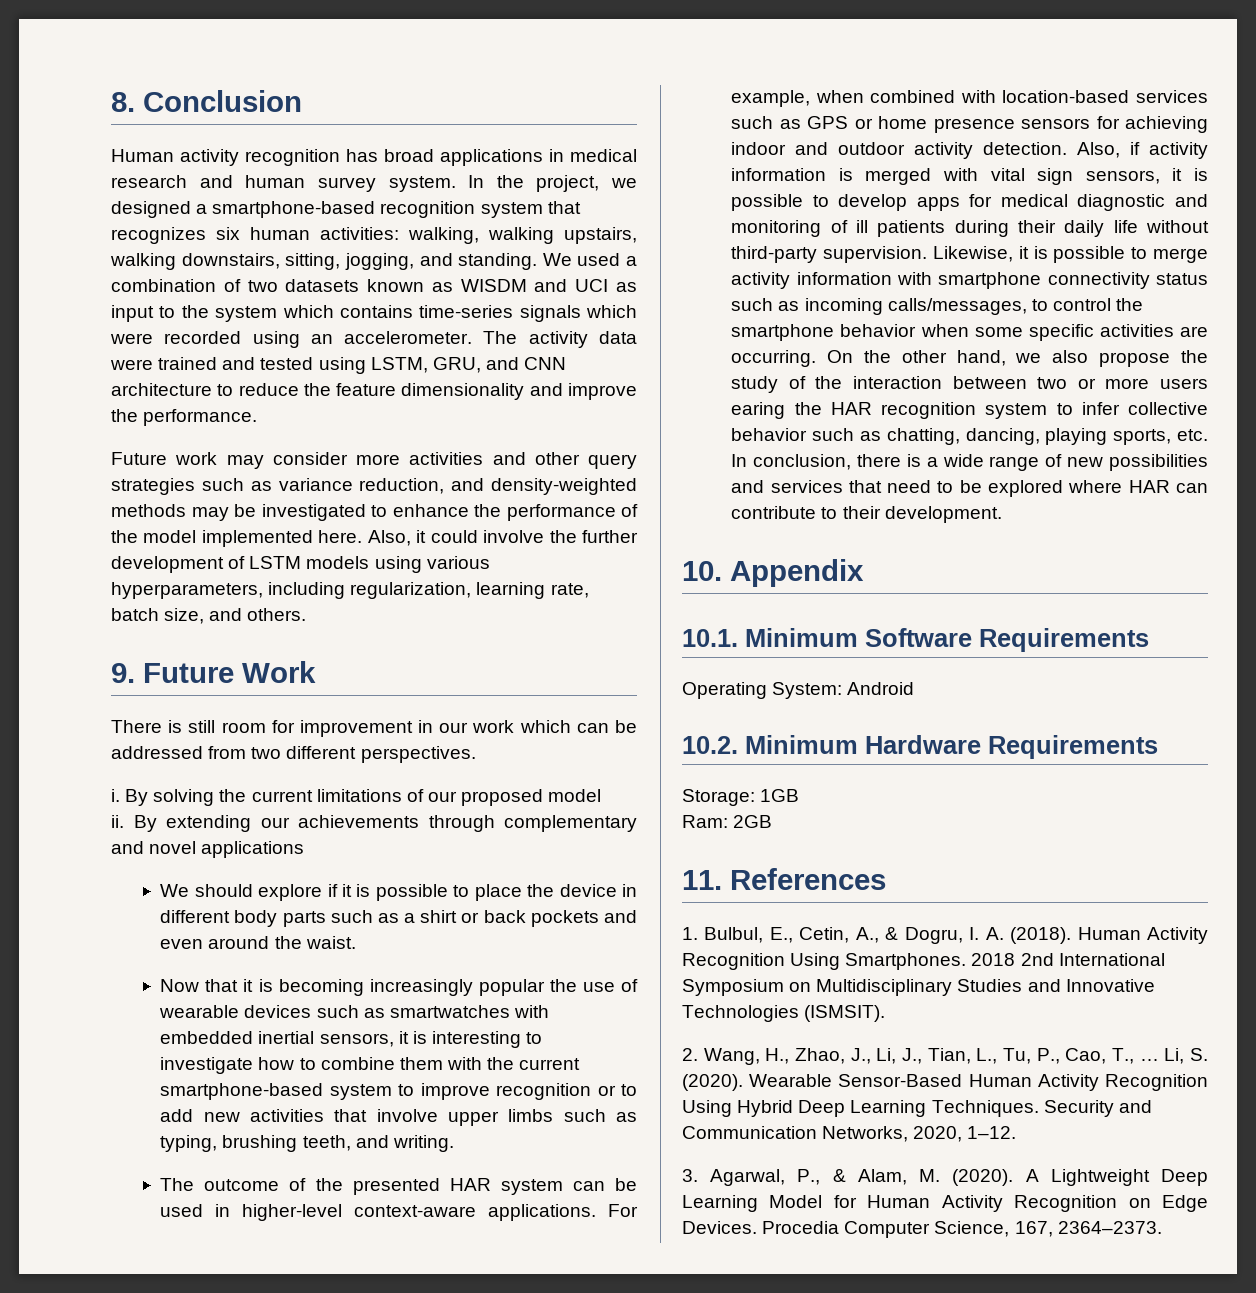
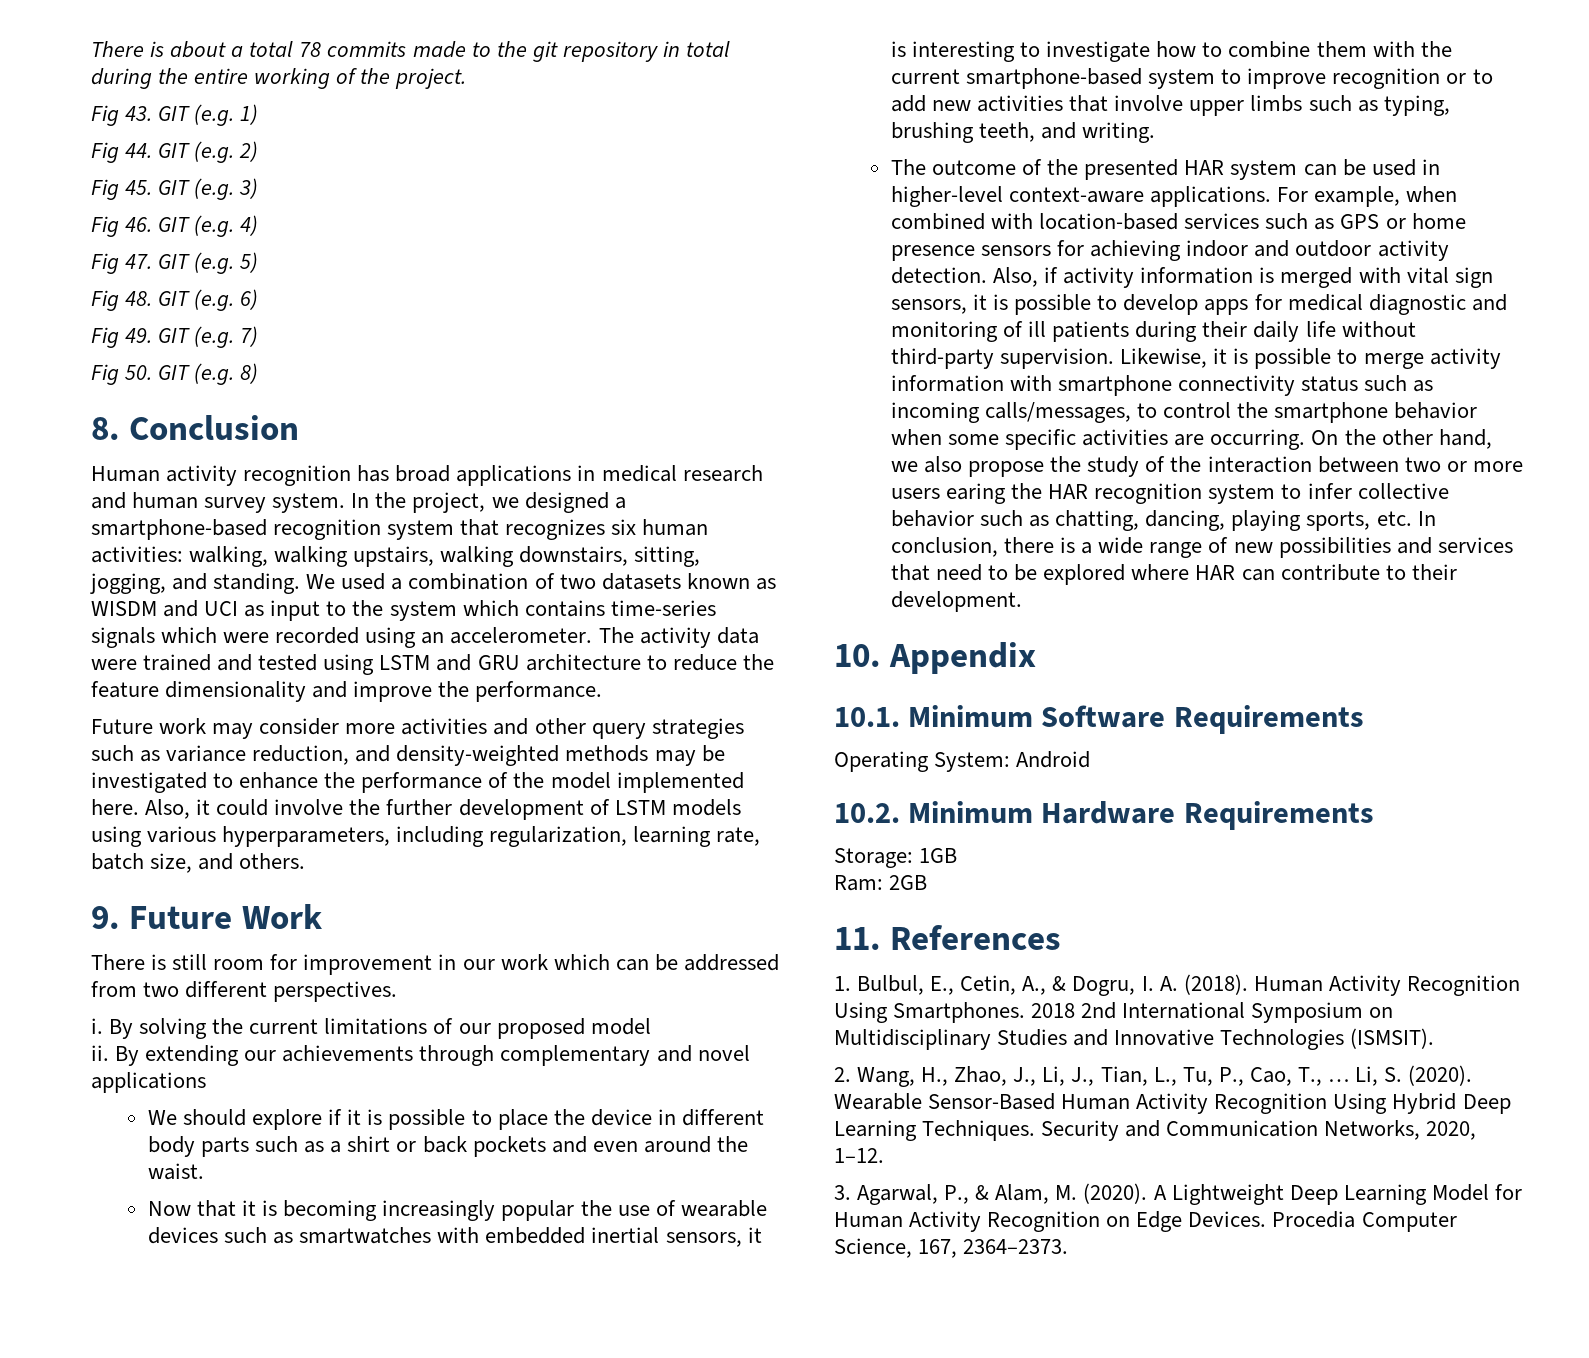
(111, 102) none -> [91,41,730,62] [91,68,467,89] [91,104,259,126] [91,141,259,163] [91,178,259,200] [91,215,259,237] [91,252,259,274] [91,289,259,311] [91,326,259,348] [91,363,259,385] There is about a total 78 commits made to the git repository in total during the entire working of the project. // Fig 43. GIT (e.g. 1) // Fig 44. GIT (e.g. 2) // Fig 45. GIT (e.g. 3) // Fig 46. GIT (e.g. 4) // Fig 47. GIT (e.g. 5) // Fig 48. GIT (e.g. 6) // Fig 49. GIT (e.g. 7) // Fig 50. GIT (e.g. 8) //
[370,357,567,373] LSTM, GRU, and CNN -> [379,654,520,671] LSTM and GRU

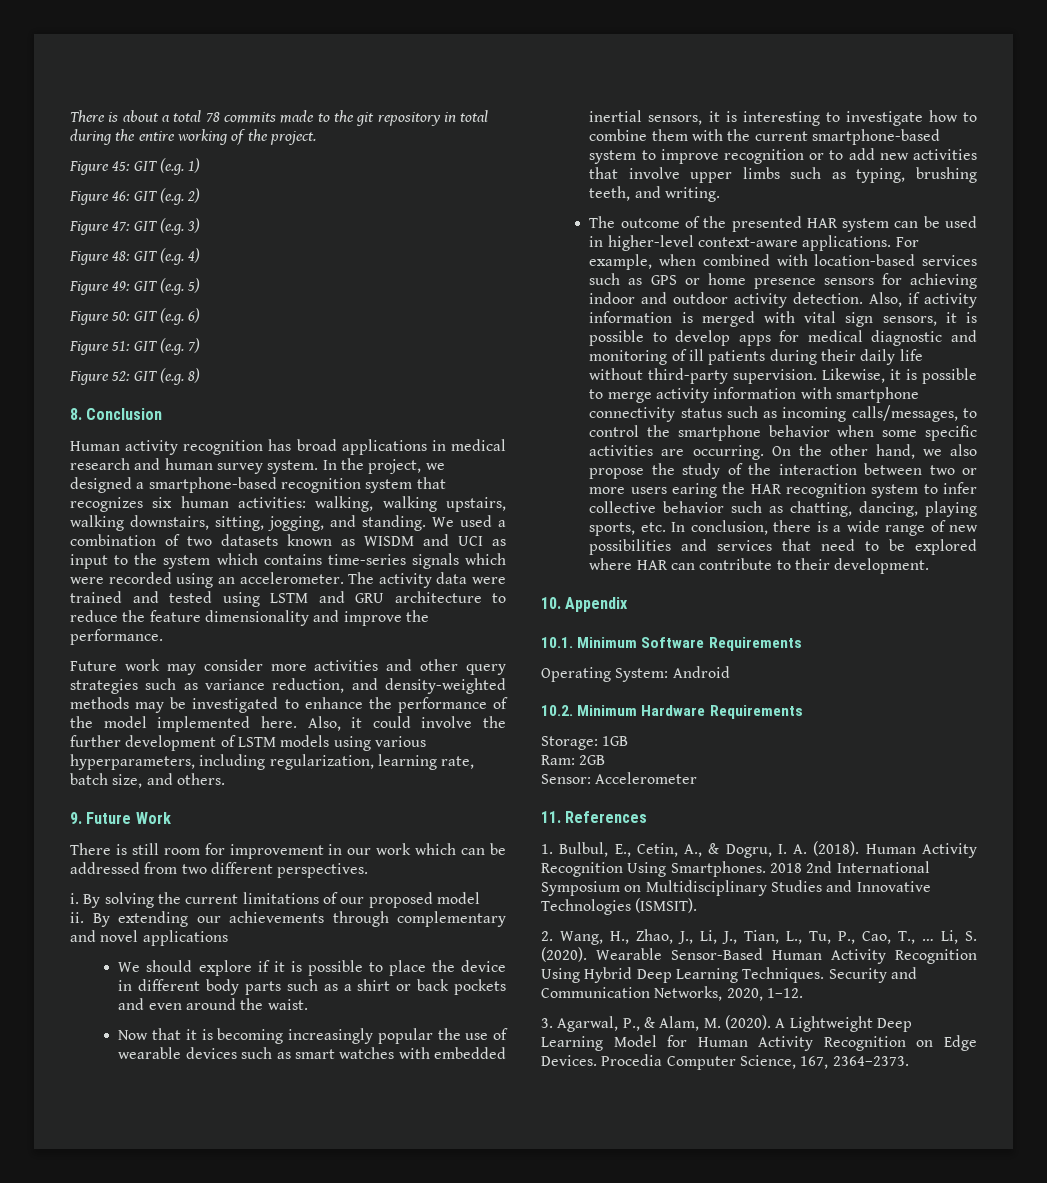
[91,105,153,126] Fig 43. -> [69,161,131,175] Figure 45:
[91,142,153,163] Fig 44. -> [69,191,131,205] Figure 46:
[91,179,153,200] Fig 45. -> [69,221,131,235] Figure 47:
[91,216,153,237] Fig 46. -> [69,251,131,265] Figure 48:
[91,253,153,274] Fig 47. -> [69,281,131,295] Figure 49:
[91,290,153,311] Fig 48. -> [69,311,131,325] Figure 50:
[91,327,153,348] Fig 49. -> [69,341,131,355] Figure 51:
[91,364,153,385] Fig 50. -> [69,371,131,385] Figure 52:
[299,1227,432,1244] smartwatches -> [294,1047,395,1059] smart watches
(928, 882) none -> [541,772,698,784] // Sensor: Accelerometer

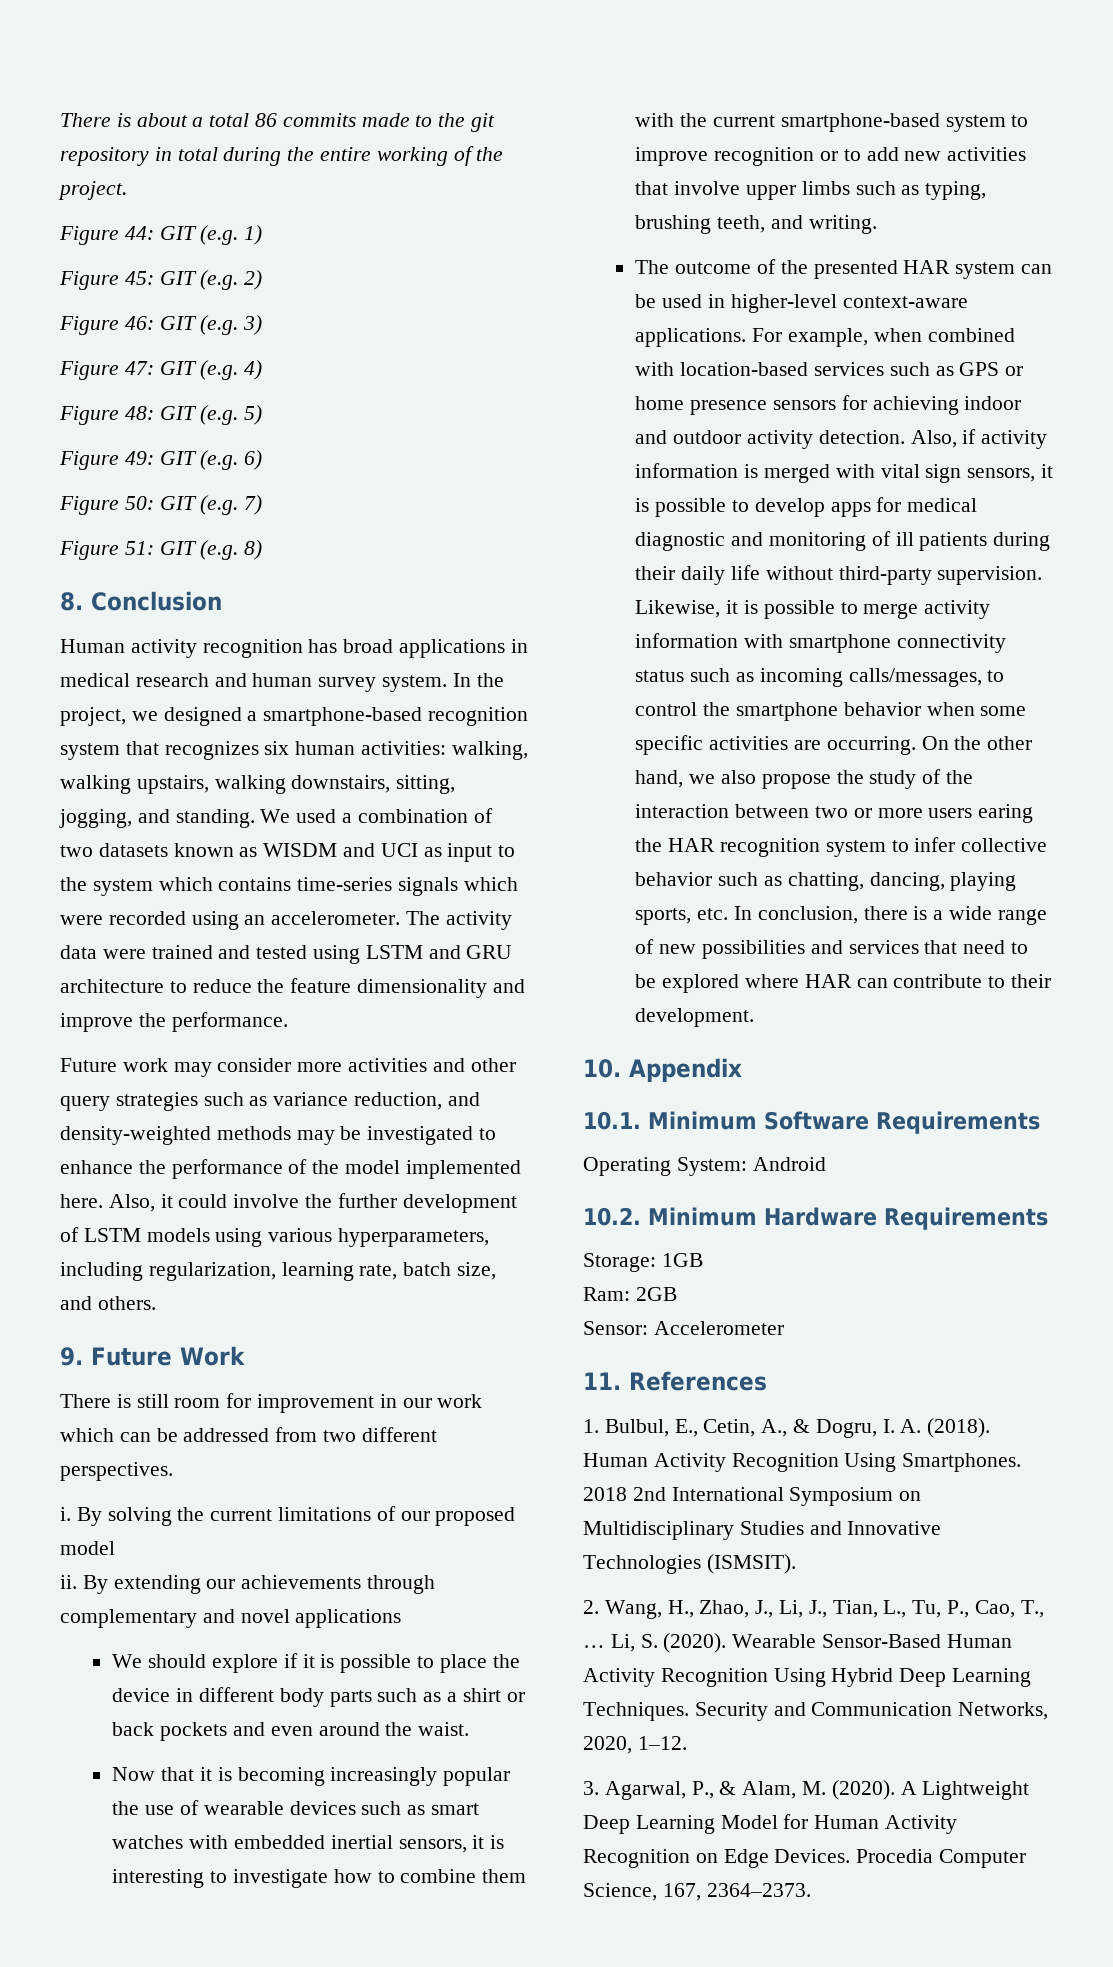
[205,112,220,122] 78 -> [255,113,278,127] 86
[112,161,131,171] 45: -> [124,226,154,240] 44:
[112,191,131,201] 46: -> [124,271,154,285] 45:
[112,221,131,231] 47: -> [124,316,154,330] 46:
[112,251,131,261] 48: -> [124,361,154,375] 47:
[112,281,131,291] 49: -> [124,406,154,420] 48:
[111,311,131,321] 50: -> [124,451,154,465] 49:
[111,341,131,351] 51: -> [124,496,154,510] 50:
[111,371,131,381] 52: -> [124,541,154,555] 51:

